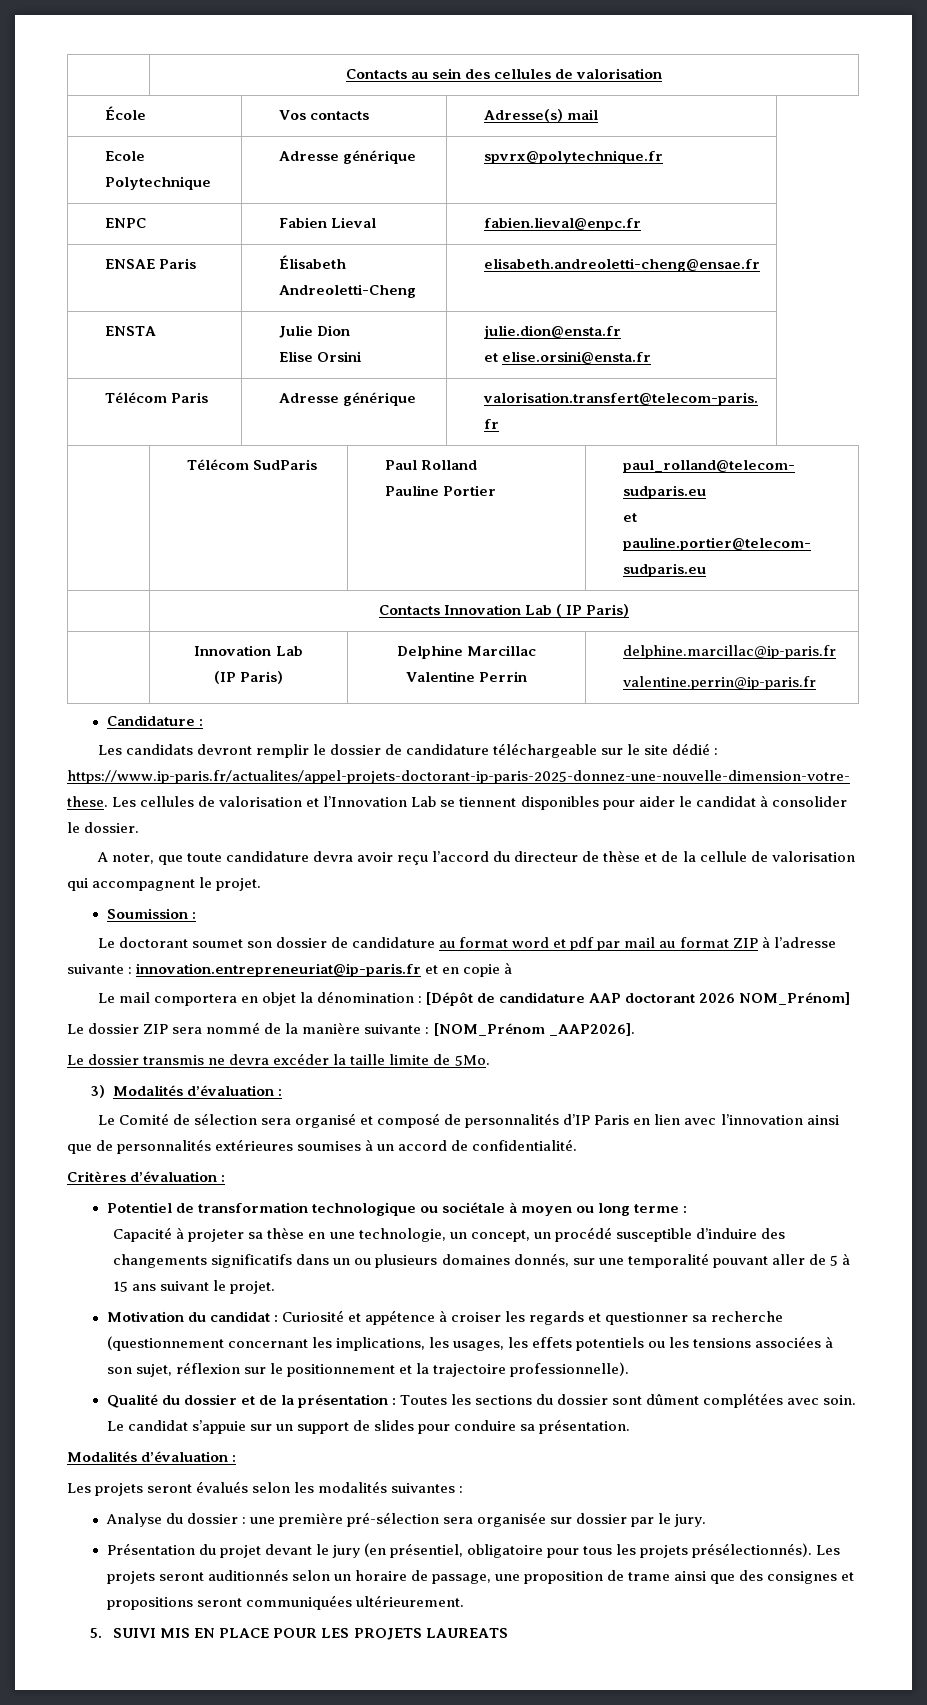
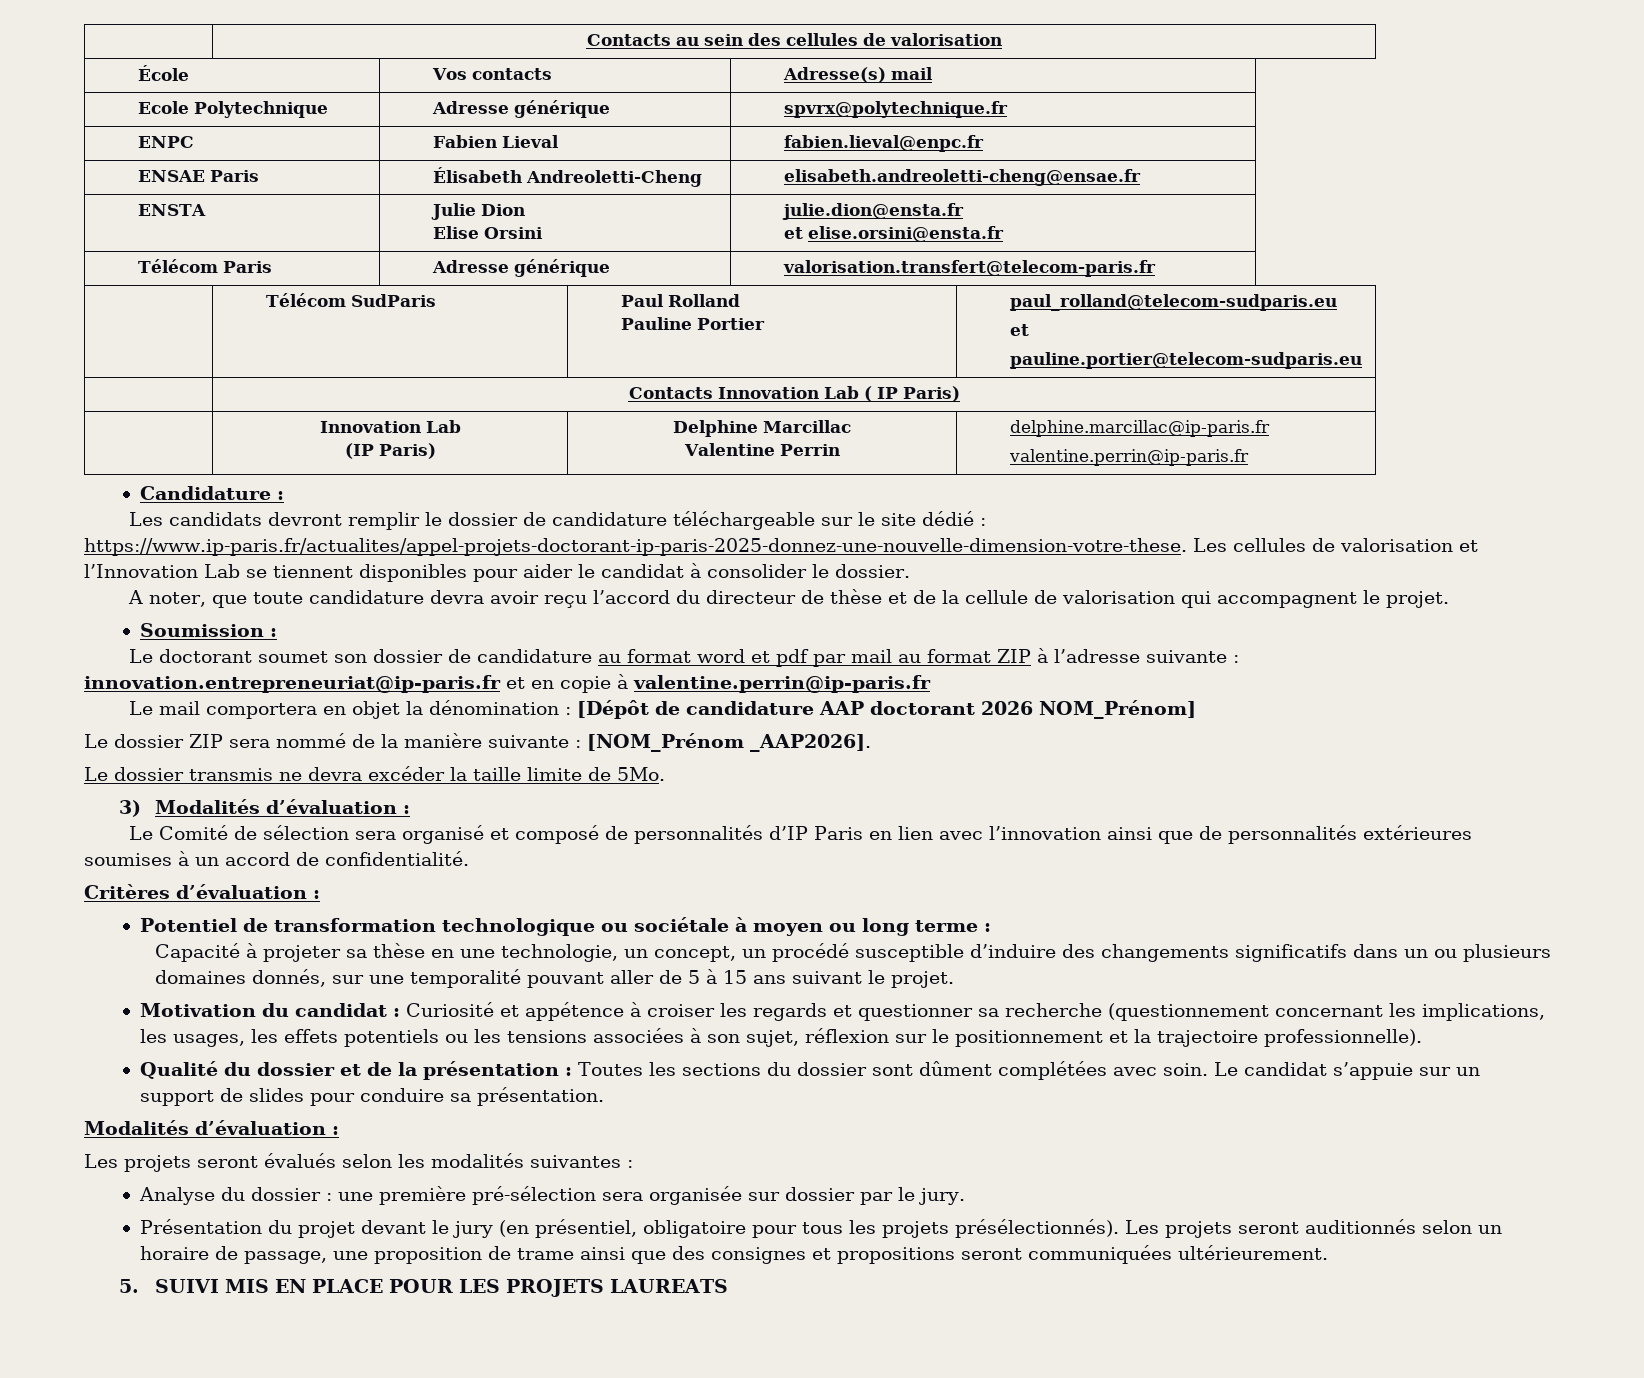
(513, 968) none -> [633,675,931,693] valentine.perrin@ip-paris.fr

